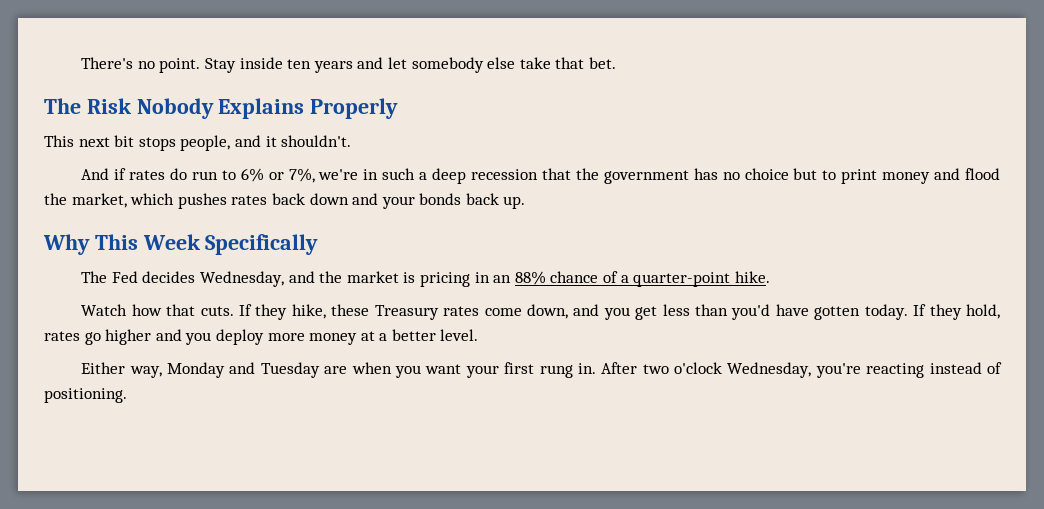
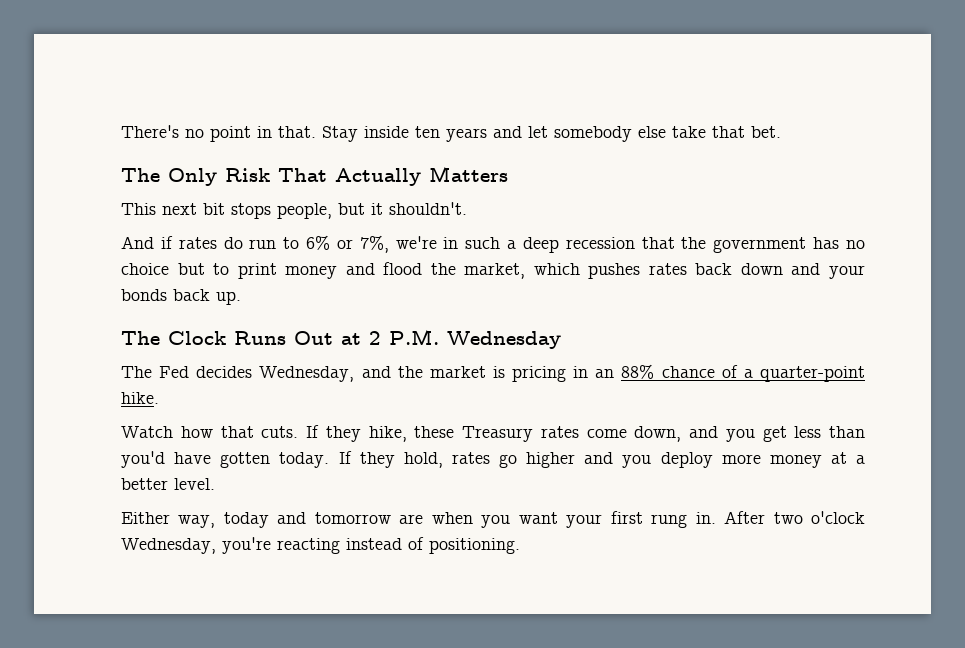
[159,58,201,73] point. -> [210,126,316,142] point in that.
[86,98,399,119] Risk Nobody Explains Properly -> [168,166,508,186] Only Risk That Actually Matters
[234,135,261,147] and -> [338,203,365,215] but
[43,234,319,255] Why This Week Specifically -> [121,329,561,349] The Clock Runs Out at 2 P.M. Wednesday
[167,362,320,378] Monday and Tuesday -> [223,512,391,528] today and tomorrow

